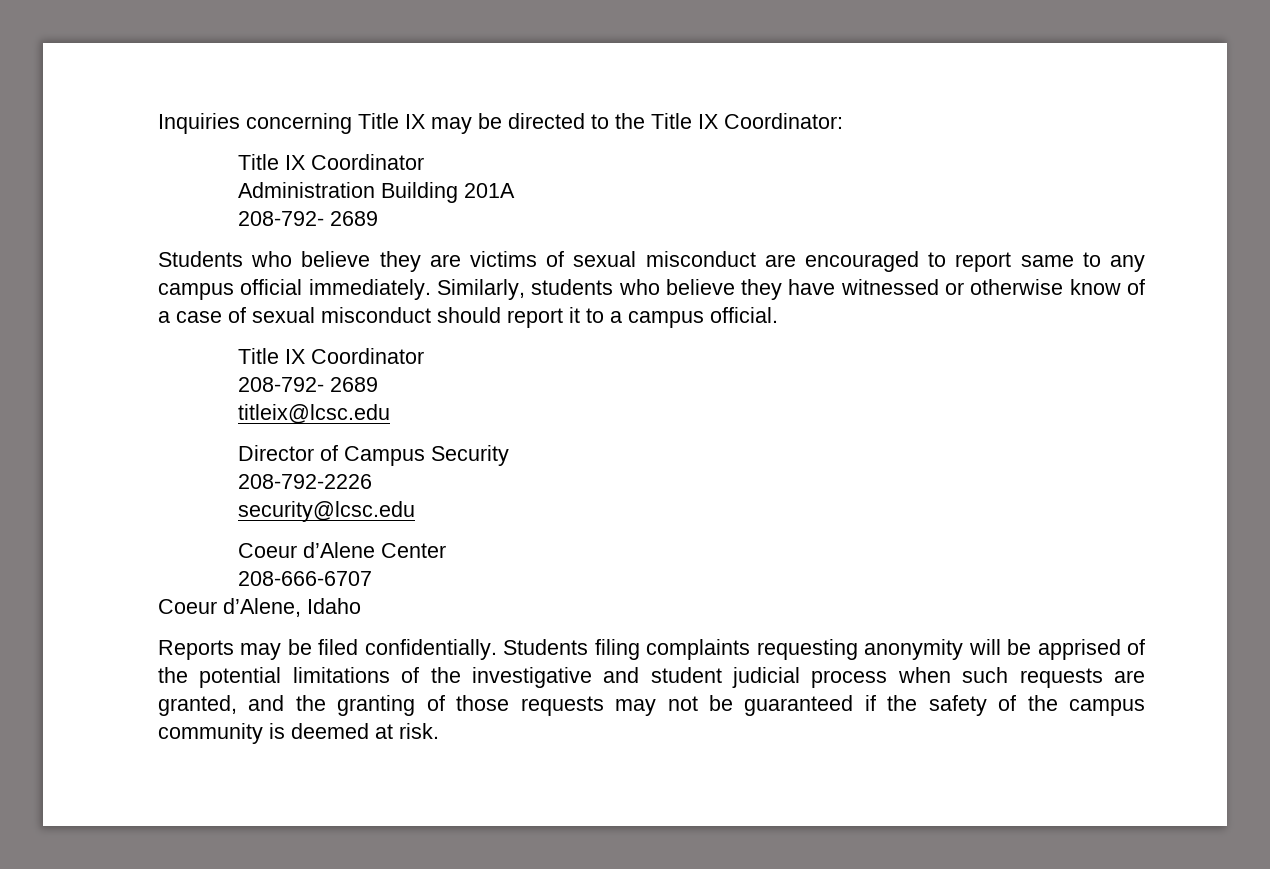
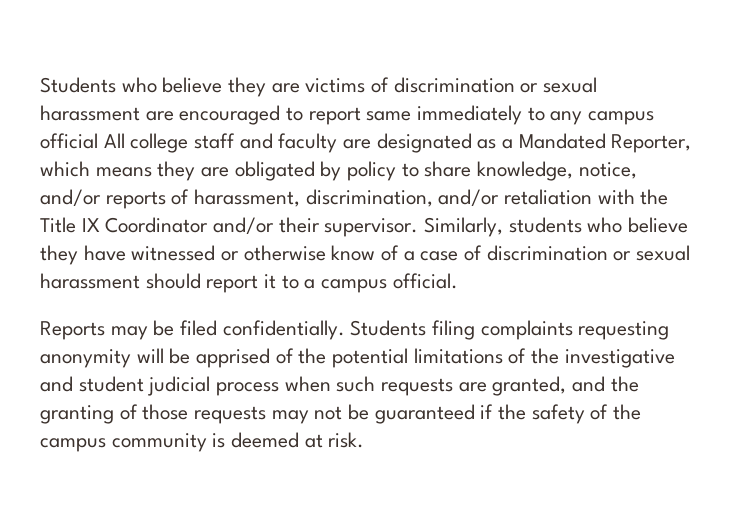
[158,113,843,134] [238,154,425,170] [238,182,516,203] [238,211,379,226] Inquiries concerning Title IX may be directed to the Title IX Coordinator: // Title IX Coordinator // Administration Building 201A // 208-792- 2689 // -> (40, 85) none
[573,251,756,267] sexual misconduct -> [393,77,598,93] [40,105,140,121] discrimination or sexual harassment
(1074, 261) none -> [417,105,523,125] immediately
[308,279,431,300] immediately. -> [103,133,692,153] [40,161,637,181] [40,189,669,209] [40,217,419,237] All college staff and faculty are designated as a Mandated Reporter, which means they are obligated by policy to share knowledge, notice, and/or reports of harassment, discrimination, and/or retaliation with the Title IX Coordinator and/or their supervisor.
[252,307,431,323] sexual misconduct -> [486,245,691,261] [40,273,140,289] discrimination or sexual harassment
[238,348,425,364] [238,377,379,392] [238,404,391,424] [238,445,510,466] [238,474,373,489] [238,501,416,522] [238,542,447,558] [238,571,373,586] [158,598,361,617] // Title IX Coordinator // 208-792- 2689 // titleix@lcsc.edu // Director of Campus Security // 208-792-2226 // security@lcsc.edu // Coeur d’Alene Center // 208-666-6707 // Coeur d’Alene, Idaho -> (458, 281) none

